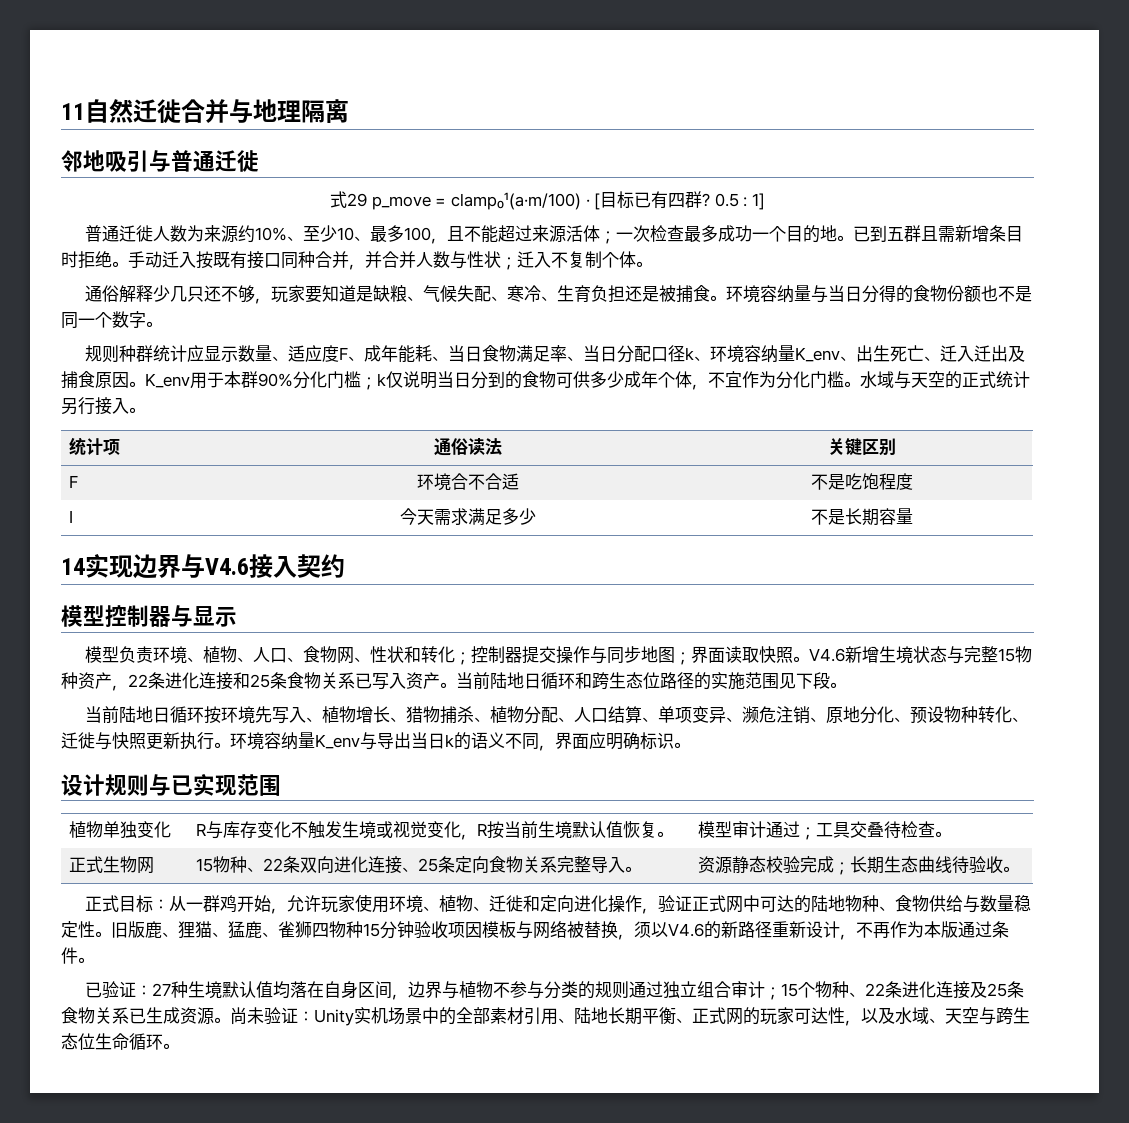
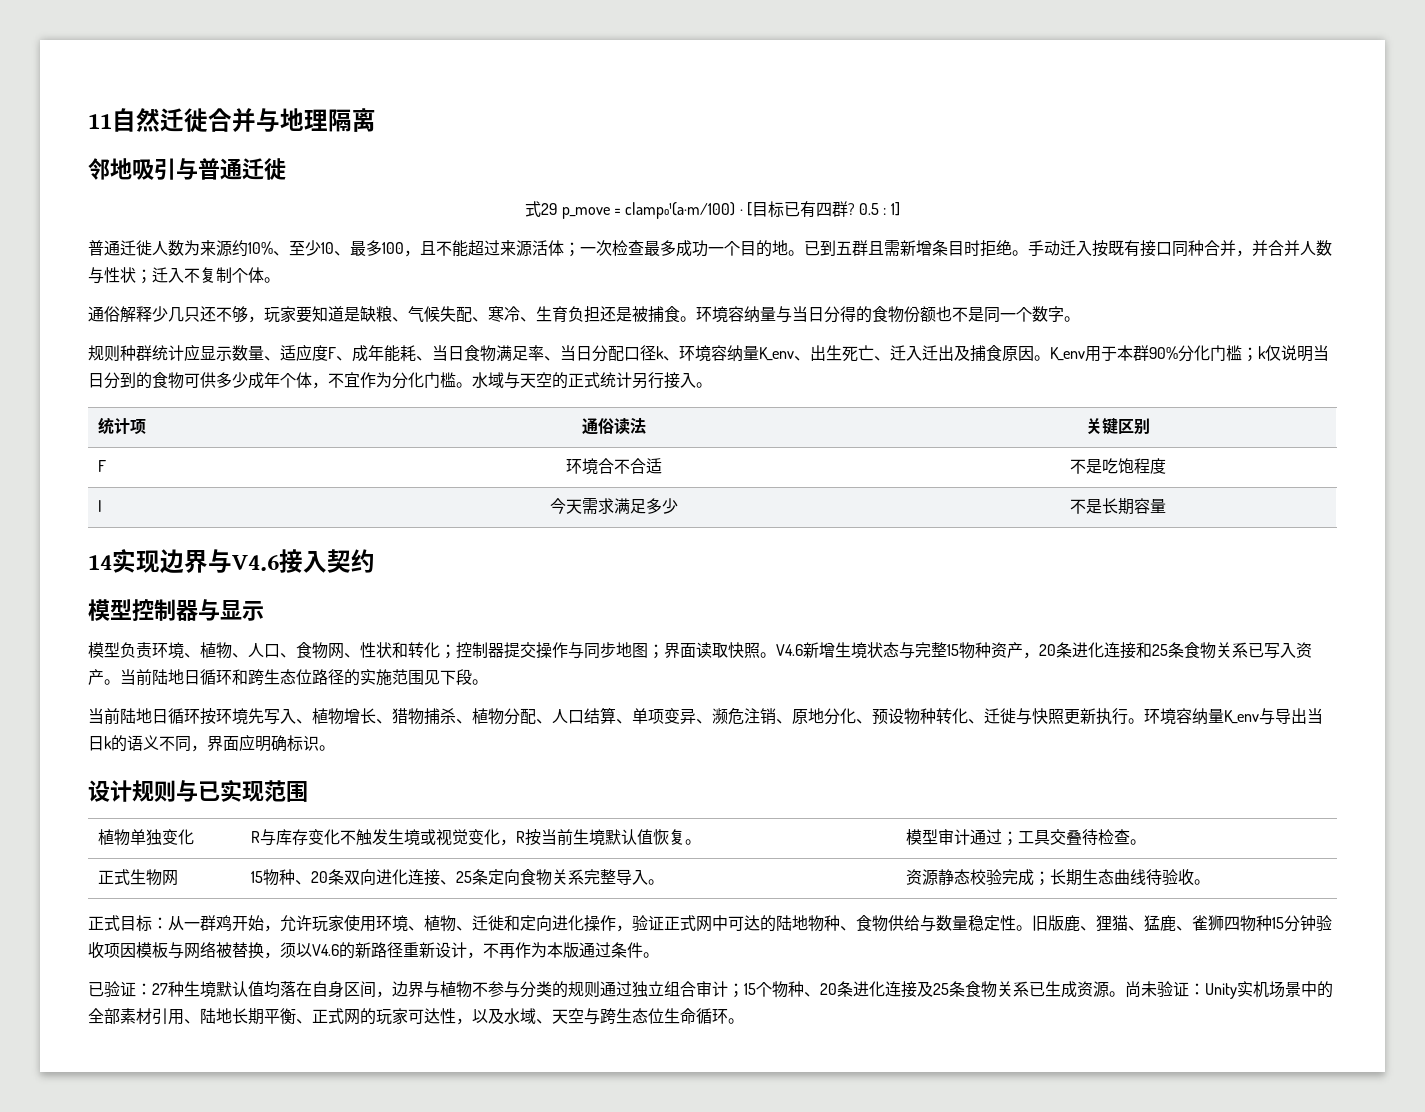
[128,674,148,687] 22 -> [1039,644,1056,656] 20
[263,858,284,871] 22 -> [310,871,328,883] 20
[865,983,886,996] 22 -> [820,983,837,995] 20

